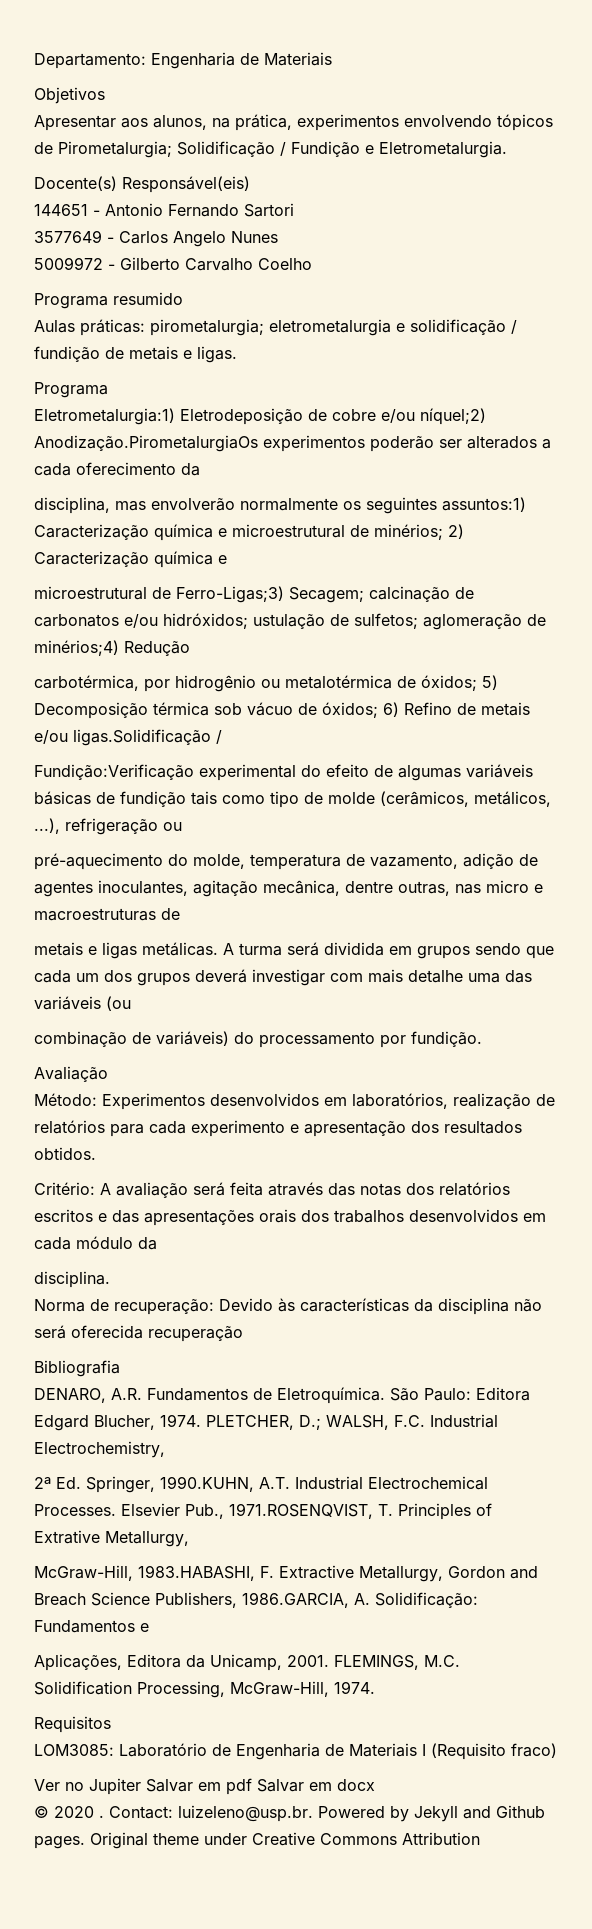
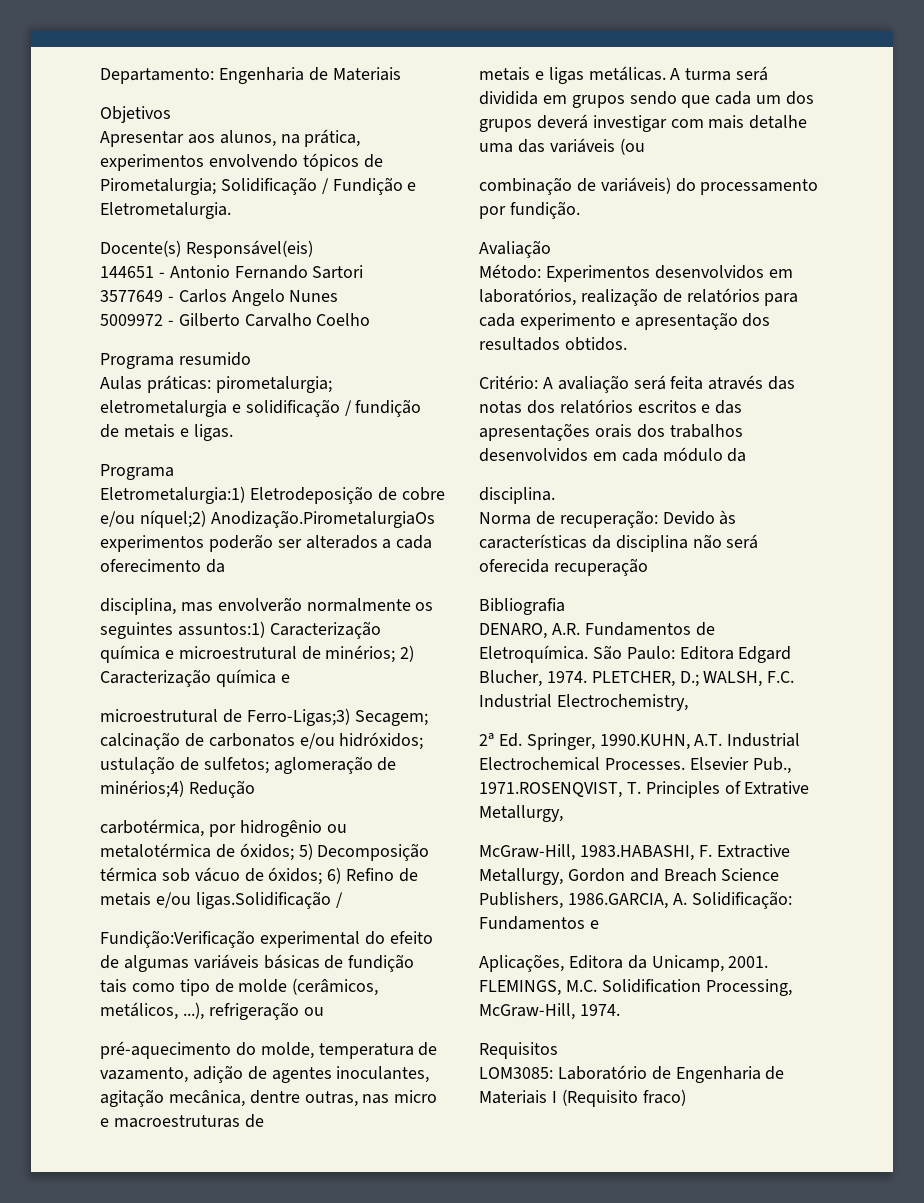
[34,1778,375,1795] [34,1805,545,1822] [34,1832,480,1849] // Ver no Jupiter Salvar em pdf Salvar em docx // © 2020 . Contact: luizeleno@usp.br. Powered by Jekyll and Github pages. Original theme under Creative Commons Attribution -> (686, 1097) none

